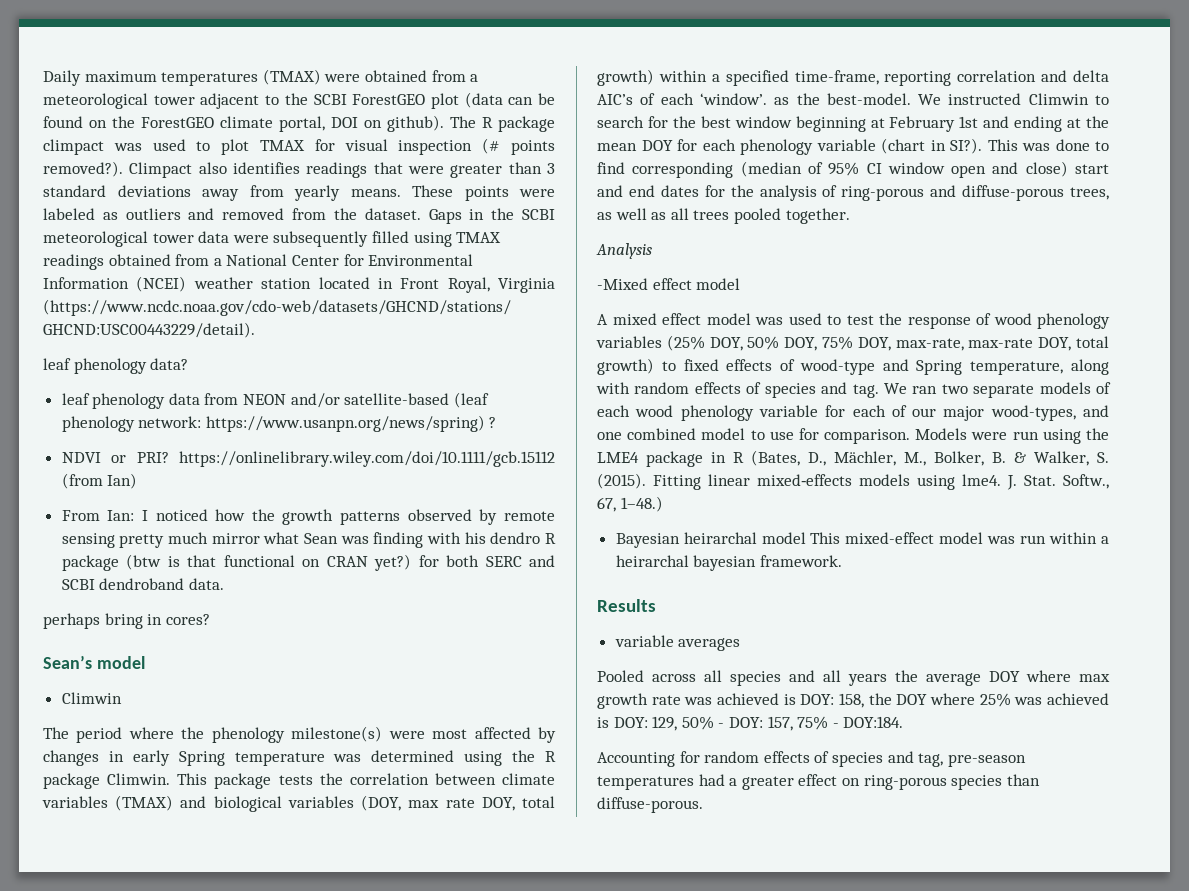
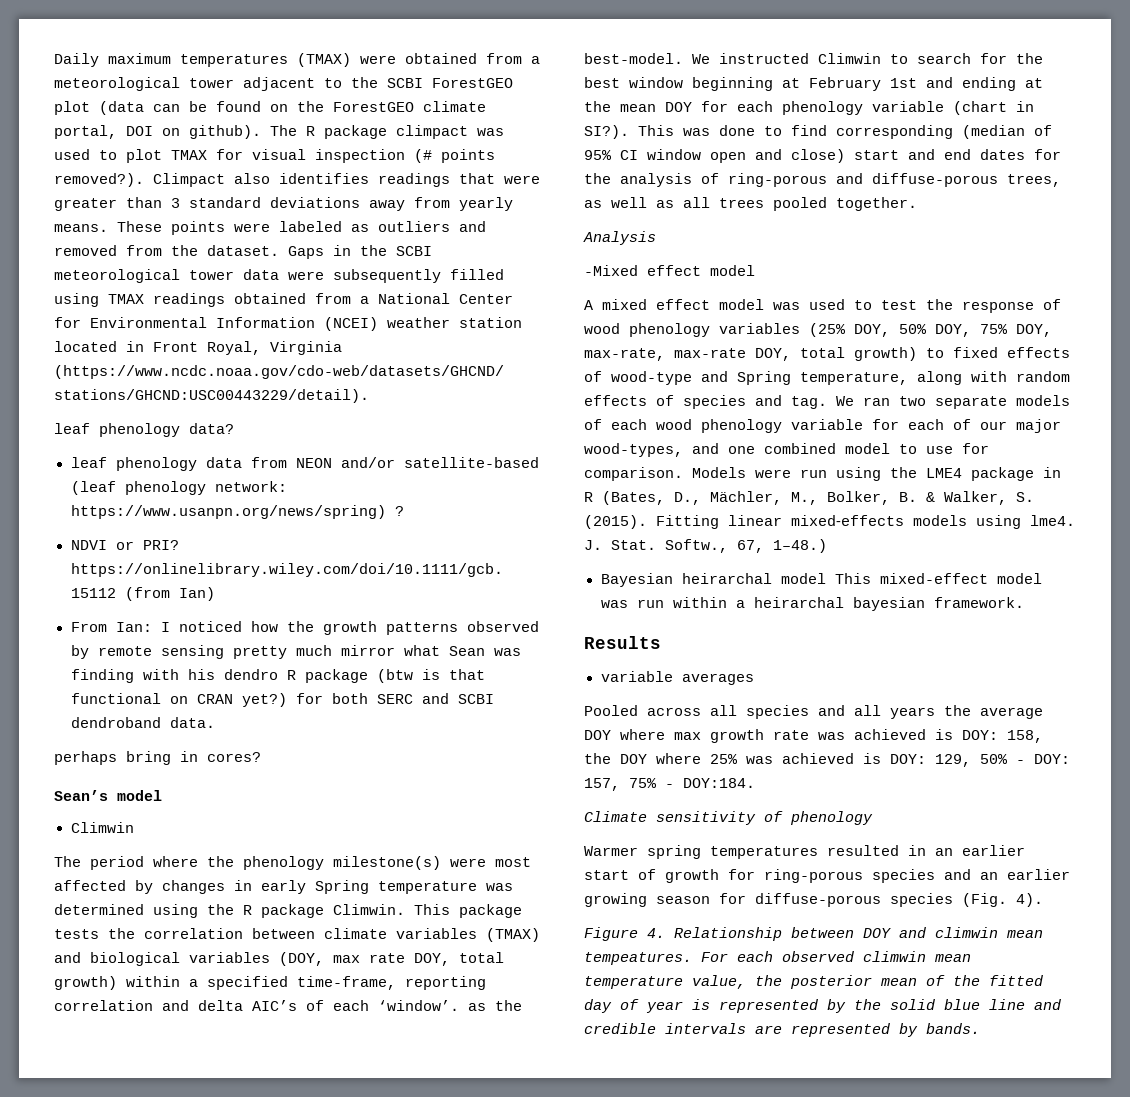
[597,751,1026,767] [597,774,1040,790] [597,797,703,813] Accounting for random effects of species and tag, pre-season temperatures had a greater effect on ring-porous species than diffuse-porous. -> [584,811,873,825] [584,845,1025,859] [584,869,1070,883] [584,893,1043,907] [584,927,1043,941] [584,951,971,965] [584,975,1043,989] [584,999,1061,1013] [584,1023,980,1037] Climate sensitivity of phenology // Warmer spring temperatures resulted in an earlier start of growth for ring-porous species and an earlier growing season for diffuse-porous species (Fig. 4). // Figure 4. Relationship between DOY and climwin mean tempeatures. For each observed climwin mean temperature value, the posterior mean of the fitted day of year is represented by the solid blue line and credible intervals are represented by bands.

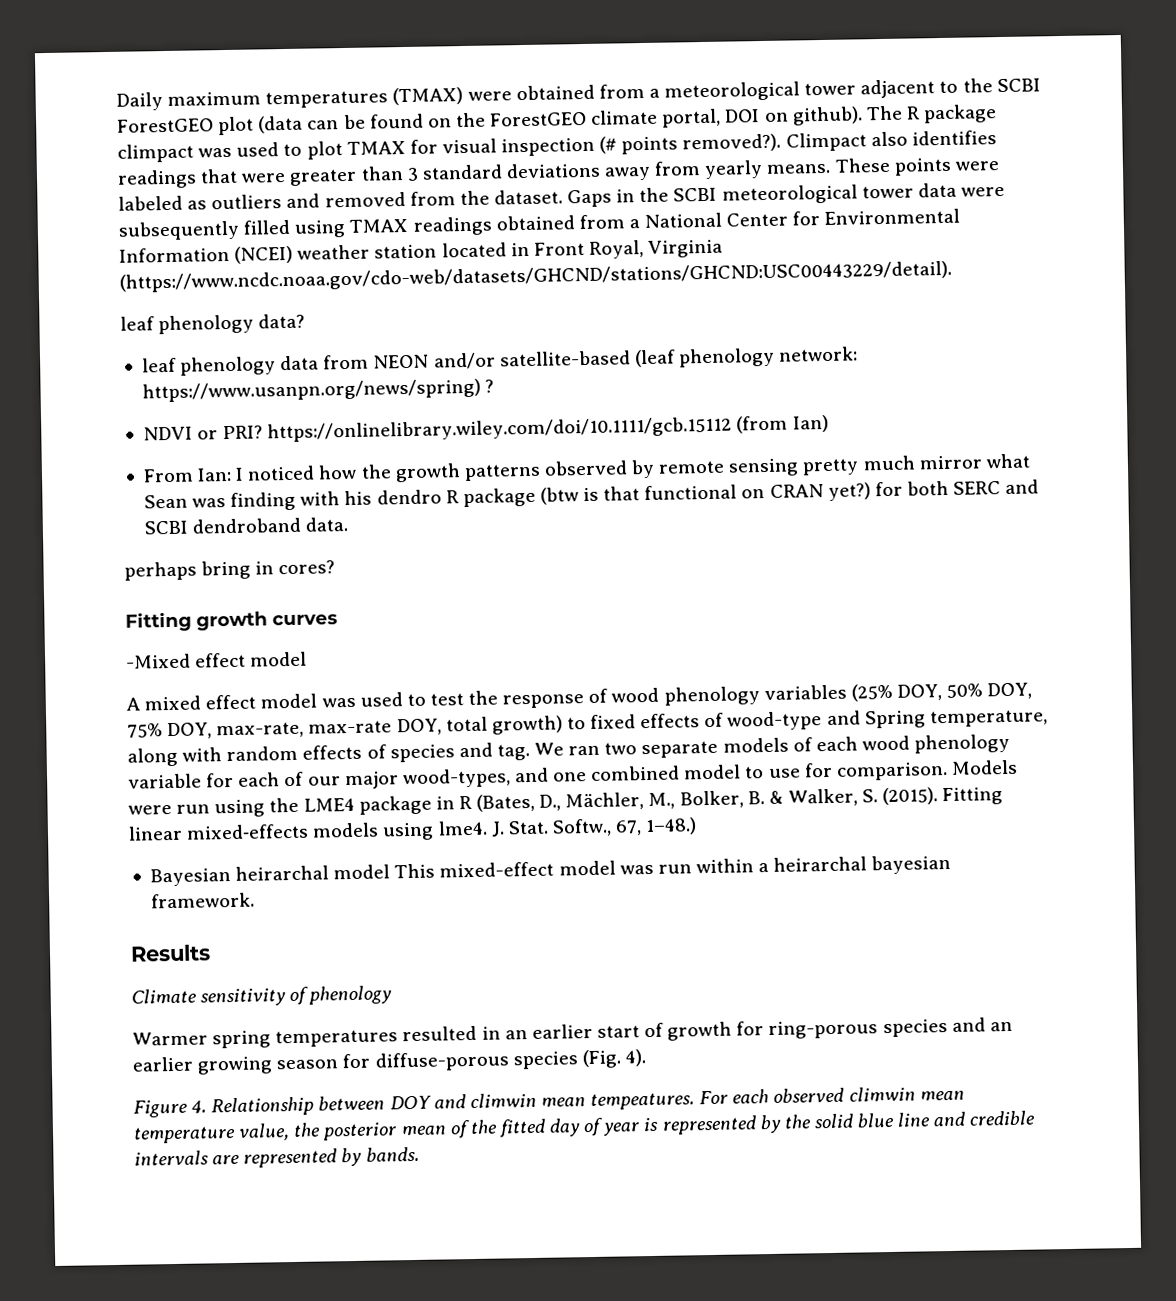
[54,790,162,801] [70,822,134,833] [54,856,531,870] [54,880,513,894] [54,904,522,918] [54,928,540,942] [54,952,504,966] [54,976,486,990] [54,1000,522,1011] [584,53,1043,64] [584,77,1043,91] [584,101,1034,115] [584,125,1052,139] [584,149,1061,163] [584,173,1061,187] [584,197,917,211] [583,231,656,245] Sean’s model // Climwin // The period where the phenology milestone(s) were most affected by changes in early Spring temperature was determined using the R package Climwin. This package tests the correlation between climate variables (TMAX) and biological variables (DOY, max rate DOY, total growth) within a specified time-frame, reporting correlation and delta AIC’s of each ‘window’. as the best-model. We instructed Climwin to search for the best window beginning at February 1st and ending at the mean DOY for each phenology variable (chart in SI?). This was done to find corresponding (median of 95% CI window open and close) start and end dates for the analysis of ring-porous and diffuse-porous trees, as well as all trees pooled together. // Analysis -> [125,611,338,632] Fitting growth curves
[600,671,754,685] [584,705,1043,719] [584,729,1043,743] [584,753,1070,767] [584,778,755,791] // variable averages // Pooled across all species and all years the average DOY where max growth rate was achieved is DOY: 158, the DOY where 25% was achieved is DOY: 129, 50% - DOY: 157, 75% - DOY:184. -> (211, 953) none

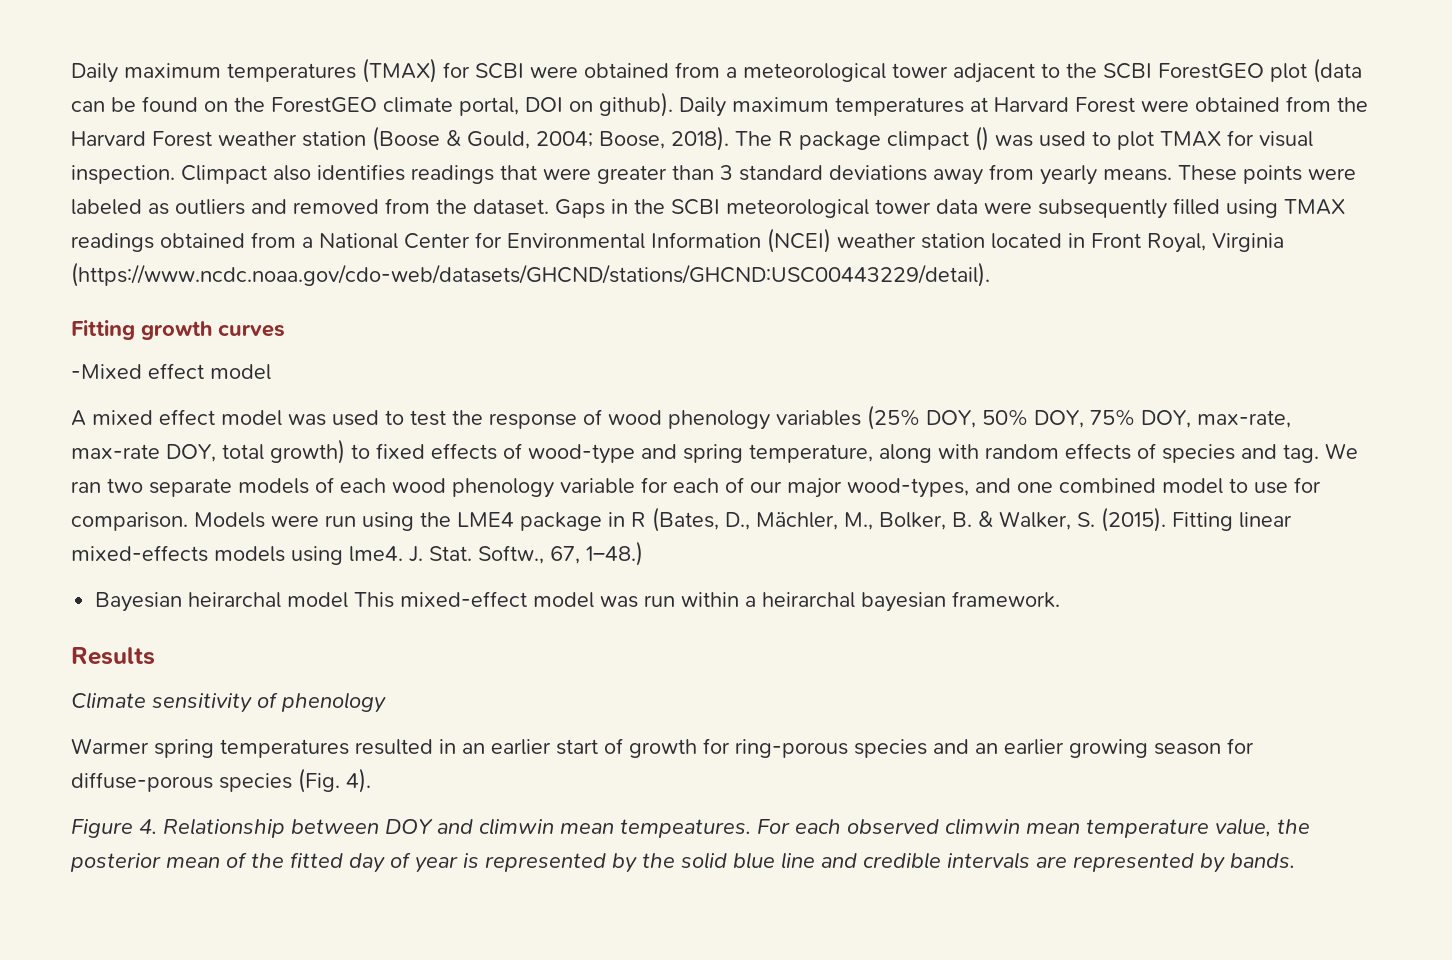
(464, 96) none -> [443,62,524,79] for SCBI
(863, 116) none -> [679,96,1368,117] [71,126,729,151] Daily maximum temperatures at Harvard Forest were obtained from the Harvard Forest weather station (Boose & Gould, 2004; Boose, 2018).
(194, 153) none -> [975,126,989,151] ()
[501,133,782,157] inspection (# points removed?). -> [71,165,175,184] inspection.
[120,313,306,335] [141,346,859,376] [141,378,495,403] [142,414,829,443] [142,453,1030,483] [143,479,1040,511] [143,516,349,535] [124,560,336,581] // leaf phenology data? // leaf phenology data from NEON and/or satellite-based (leaf phenology network: https://www.usanpn.org/news/spring) ? // NDVI or PRI? https://onlinelibrary.wiley.com/doi/10.1111/gcb.15112 (from Ian) // From Ian: I noticed how the growth patterns observed by remote sensing pretty much mirror what Sean was finding with his dendro R package (btw is that functional on CRAN yet?) for both SERC and SCBI dendroband data. // perhaps bring in cores? -> (990, 274) none
[864,710,926,729] Spring -> [683,444,743,463] spring

